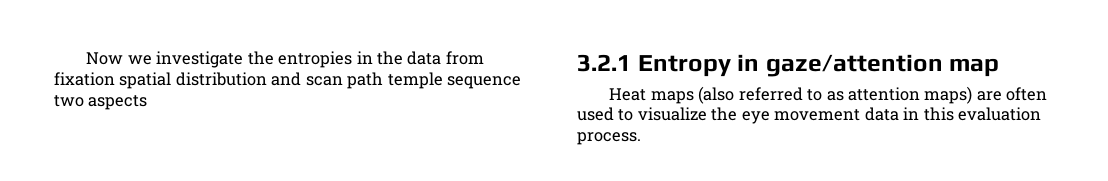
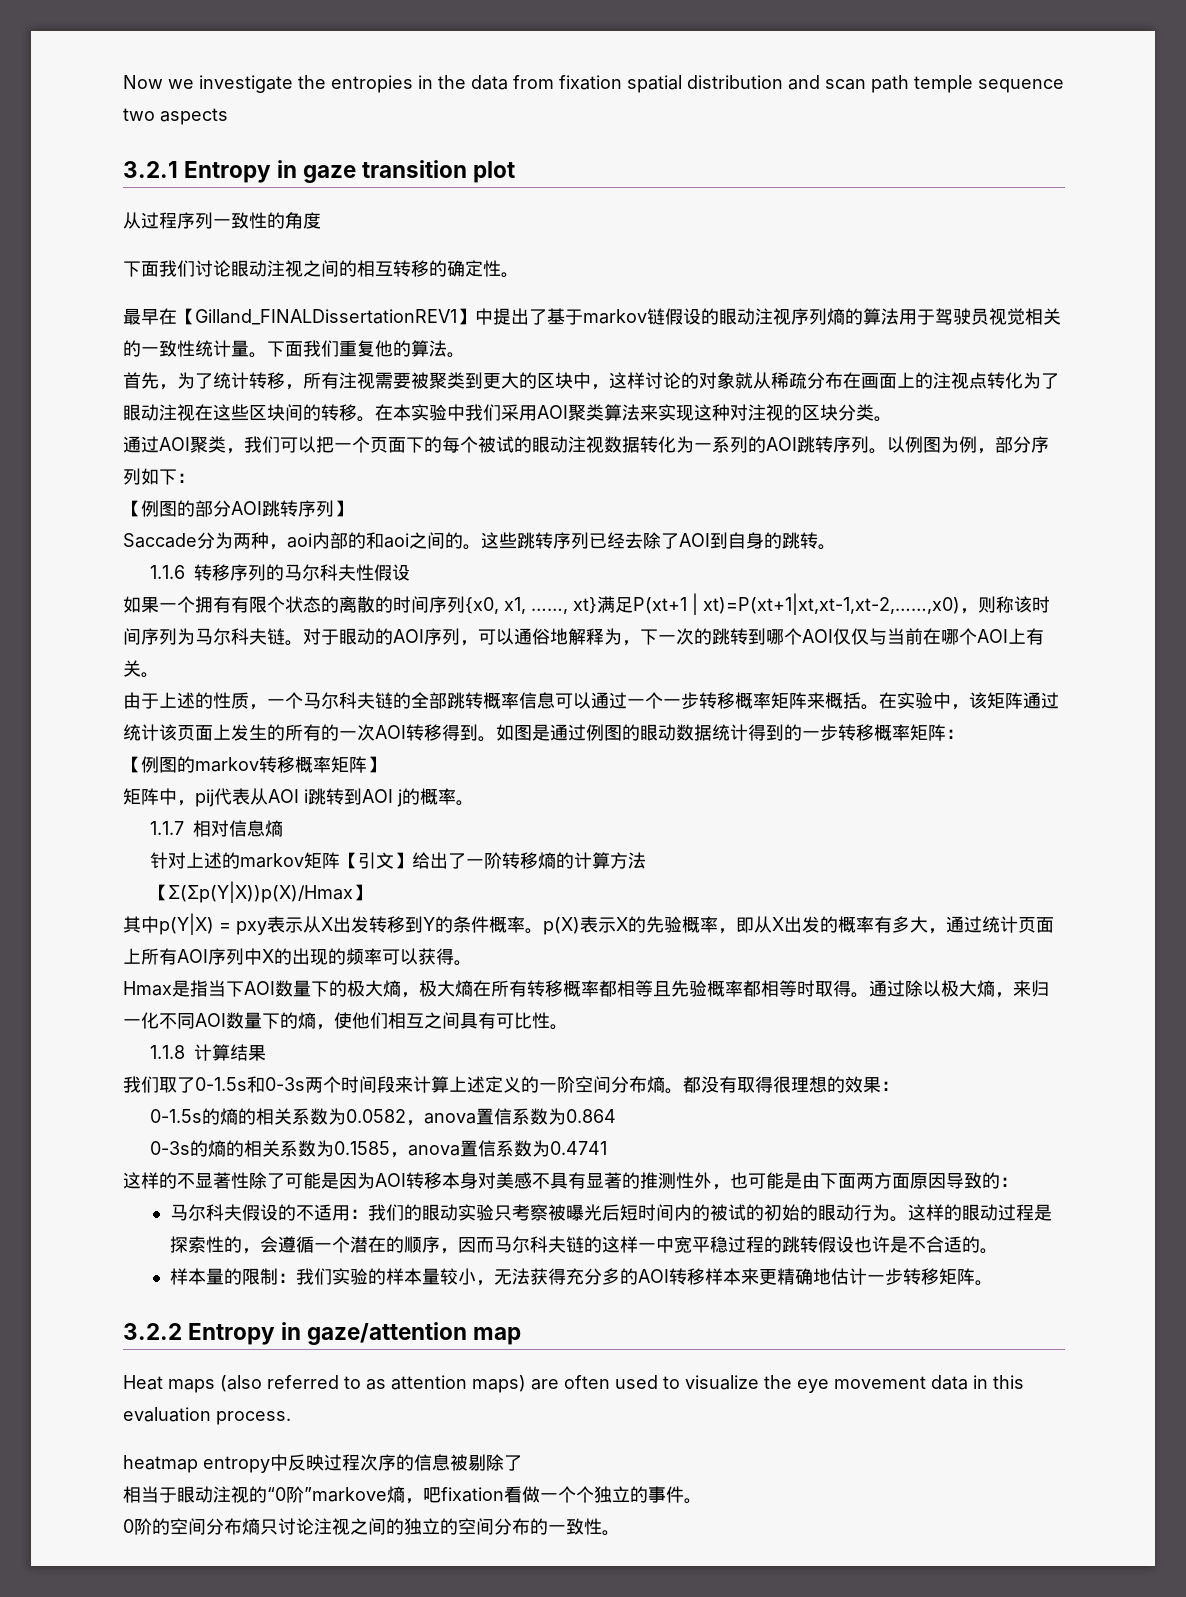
(760, 62) none -> [303,160,516,183] [123,212,321,229] [123,260,519,278] [123,308,1061,325] [123,340,465,358] [123,372,1059,390] [123,404,892,422] [123,436,1049,454] [123,468,195,485] [123,500,352,517] [123,532,836,550] [149,564,410,581] [123,593,1050,615] [123,628,1044,646] [123,660,159,678] [123,692,1059,710] [123,724,964,742] [123,756,385,773] [123,788,474,807] [149,820,283,837] [149,852,646,869] [149,881,371,903] [123,913,1054,935] [123,948,472,966] [123,980,1049,998] [123,1012,568,1030] [149,1044,266,1061] [123,1076,899,1094] [149,1108,616,1126] [149,1140,607,1158] [123,1172,1018,1190] [169,1204,1052,1222] [169,1236,998,1254] [169,1268,993,1286] [123,1322,302,1345] gaze transition plot // 从过程序列一致性的角度 // 下面我们讨论眼动注视之间的相互转移的确定性。 // 最早在【Gilland_FINALDissertationREV1】中提出了基于markov链假设的眼动注视序列熵的算法用于驾驶员视觉相关的一致性统计量。下面我们重复他的算法。 // 首先，为了统计转移，所有注视需要被聚类到更大的区块中，这样讨论的对象就从稀疏分布在画面上的注视点转化为了眼动注视在这些区块间的转移。在本实验中我们采用AOI聚类算法来实现这种对注视的区块分类。 // 通过AOI聚类，我们可以把一个页面下的每个被试的眼动注视数据转化为一系列的AOI跳转序列。以例图为例，部分序列如下： // 【例图的部分AOI跳转序列】 // Saccade分为两种，aoi内部的和aoi之间的。这些跳转序列已经去除了AOI到自身的跳转。 // 1.1.6转移序列的马尔科夫性假设 // 如果一个拥有有限个状态的离散的时间序列{x0, x1, ……, xt}满足P(xt+1 | xt)=P(xt+1|xt,xt-1,xt-2,……,x0)，则称该时间序列为马尔科夫链。对于眼动的AOI序列，可以通俗地解释为，下一次的跳转到哪个AOI仅仅与当前在哪个AOI上有关。 // 由于上述的性质，一个马尔科夫链的全部跳转概率信息可以通过一个一步转移概率矩阵来概括。在实验中，该矩阵通过统计该页面上发生的所有的一次AOI转移得到。如图是通过例图的眼动数据统计得到的一步转移概率矩阵： // 【例图的markov转移概率矩阵】 // 矩阵中，pij代表从AOI i跳转到AOI j的概率。 // 1.1.7相对信息熵 // 针对上述的markov矩阵【引文】给出了一阶转移熵的计算方法 // 【Σ(Σp(Y|X))p(X)/Hmax】 // 其中p(Y|X) = pxy表示从X出发转移到Y的条件概率。p(X)表示X的先验概率，即从X出发的概率有多大，通过统计页面上所有AOI序列中X的出现的频率可以获得。 // Hmax是指当下AOI数量下的极大熵，极大熵在所有转移概率都相等且先验概率都相等时取得。通过除以极大熵，来归一化不同AOI数量下的熵，使他们相互之间具有可比性。 // 1.1.8计算结果 // 我们取了0-1.5s和0-3s两个时间段来计算上述定义的一阶空间分布熵。都没有取得很理想的效果： // 0-1.5s的熵的相关系数为0.0582，anova置信系数为0.864 // 0-3s的熵的相关系数为0.1585，anova置信系数为0.4741 // 这样的不显著性除了可能是因为AOI转移本身对美感不具有显著的推测性外，也可能是由下面两方面原因导致的： // 马尔科夫假设的不适用：我们的眼动实验只考察被曝光后短时间内的被试的初始的眼动行为。这样的眼动过程是探索性的，会遵循一个潜在的顺序，因而马尔科夫链的这样一中宽平稳过程的跳转假设也许是不合适的。 // 样本量的限制：我们实验的样本量较小，无法获得充分多的AOI转移样本来更精确地估计一步转移矩阵。 // 3.2.2 Entropy in
(641, 138) none -> [123,1454,522,1473] [123,1486,702,1504] [123,1518,620,1536] // heatmap entropy中反映过程次序的信息被剔除了 // 相当于眼动注视的“0阶”markove熵，吧fixation看做一个个独立的事件。 // 0阶的空间分布熵只讨论注视之间的独立的空间分布的一致性。

